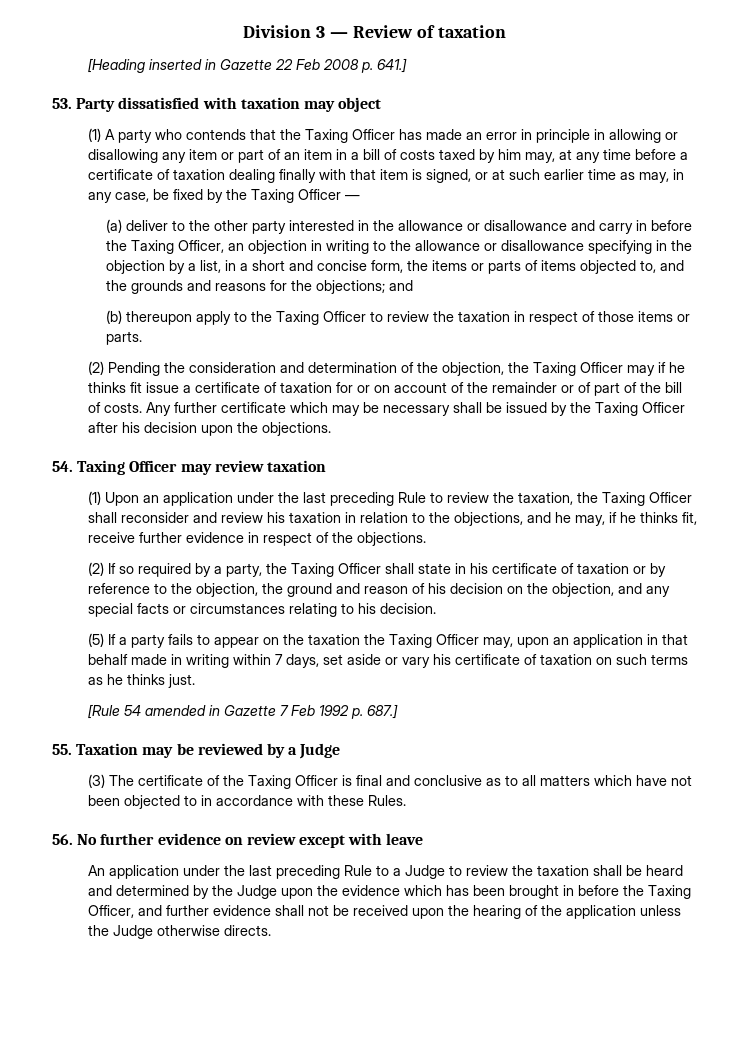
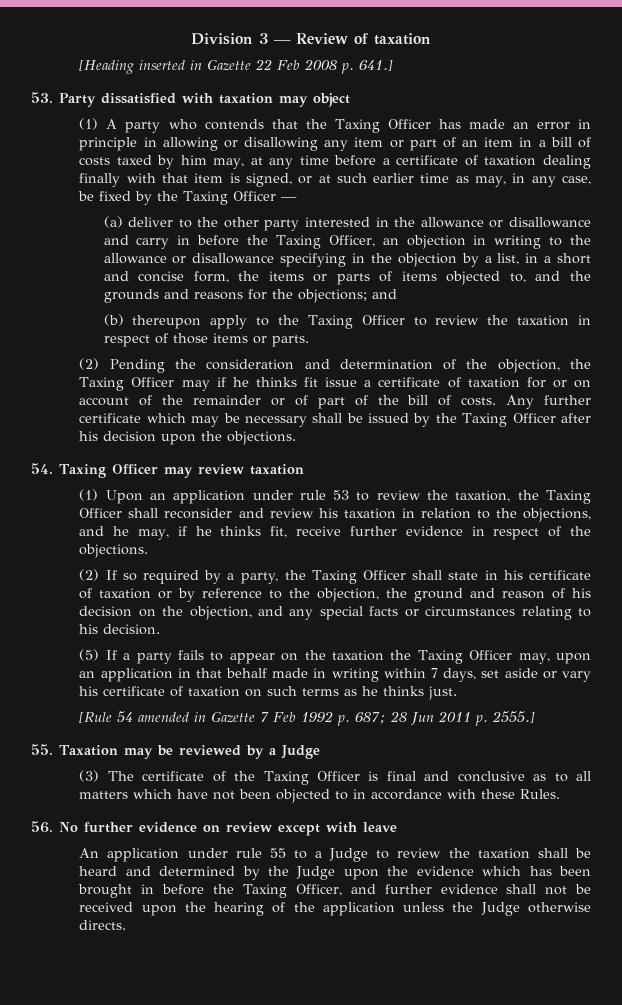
[277,492,426,506] the last preceding Rule -> [299,490,350,500] rule 53
[366,704,398,719] 687.] -> [355,711,536,726] 687; 28 Jun 2011 p. 2555.]
[223,865,372,879] the last preceding Rule -> [235,848,286,858] rule 55

